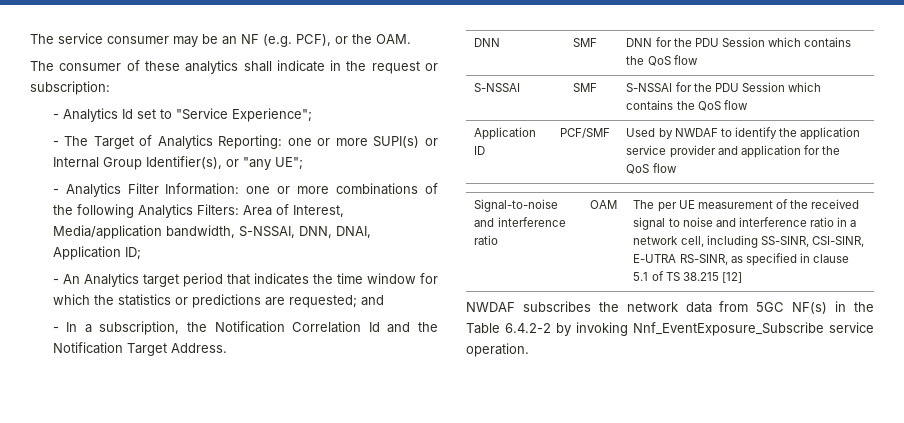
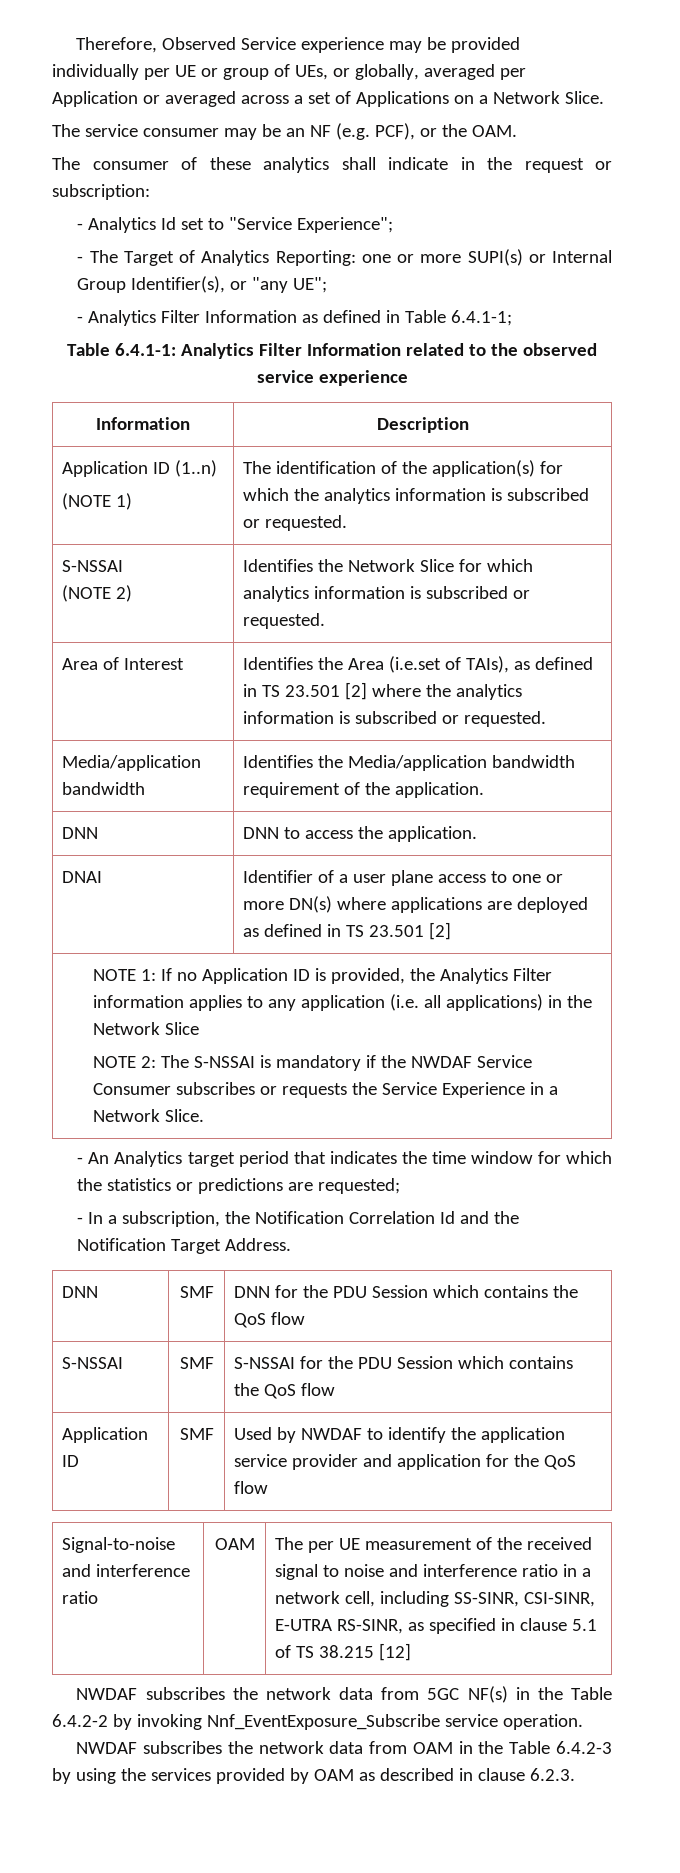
(30, 39) none -> [76,37,521,53] [52,64,526,80] [52,91,604,107] Therefore, Observed Service experience may be provided individually per UE or group of UEs, or globally, averaged per Application or averaged across a set of Applications on a Network Slice. //
[165,183,439,195] [52,204,344,218] [52,225,371,239] [52,246,141,260] Information: one or more combinations of the following Analytics Filters: Area of Interest, Media/application bandwidth, S-NSSAI, DNN, DNAI, Application ID; -> [205,310,513,326] [67,343,597,359] [256,370,408,386] [96,417,190,430] [376,417,469,433] [62,460,218,477] [62,493,133,510] [243,460,564,477] [243,488,590,504] [243,515,348,531] [62,560,124,572] [62,585,133,602] [243,559,534,572] [243,586,531,602] [243,613,326,629] [62,657,185,670] [243,656,594,673] [243,682,523,700] [243,711,547,727] [62,755,202,771] [62,782,146,795] [243,755,576,771] [243,782,485,798] [62,827,99,839] [243,826,478,842] [62,871,103,883] [243,870,564,886] [243,896,589,913] [243,922,452,940] [92,968,552,984] [92,994,592,1011] [92,1022,199,1035] [92,1055,532,1071] [92,1082,558,1098] [92,1109,204,1122] Information as defined in Table 6.4.1-1; // Table 6.4.1-1: Analytics Filter Information related to the observed service experience // Information | Description // Application ID (1..n) // (NOTE 1) | The identification of the application(s) for which the analytics information is subscribed or requested. // S-NSSAI // (NOTE 2) | Identifies the Network Slice for which analytics information is subscribed or requested. // Area of Interest | Identifies the Area (i.e.set of TAIs), as defined in TS 23.501 [2] where the analytics information is subscribed or requested. // Media/application bandwidth | Identifies the Media/application bandwidth requirement of the application. // DNN | DNN to access the application. // DNAI | Identifier of a user plane access to one or more DN(s) where applications are deployed as defined in TS 23.501 [2] // NOTE 1: If no Application ID is provided, the Analytics Filter information applies to any application (i.e. all applications) in the Network Slice // NOTE 2: The S-NSSAI is mandatory if the NWDAF Service Consumer subscribes or requests the Service Experience in a Network Slice.
[360,295,384,306] and -> (401, 1186) none
[559,128,610,139] PCF/SMF -> [179,1428,214,1440] SMF
(529, 350) none -> [76,1741,612,1754] [52,1768,575,1784] // NWDAF subscribes the network data from OAM in the Table 6.4.2-3 by using the services provided by OAM as described in clause 6.2.3.

